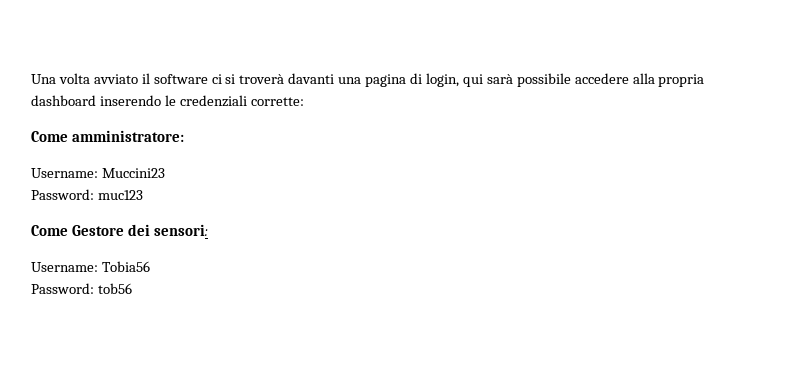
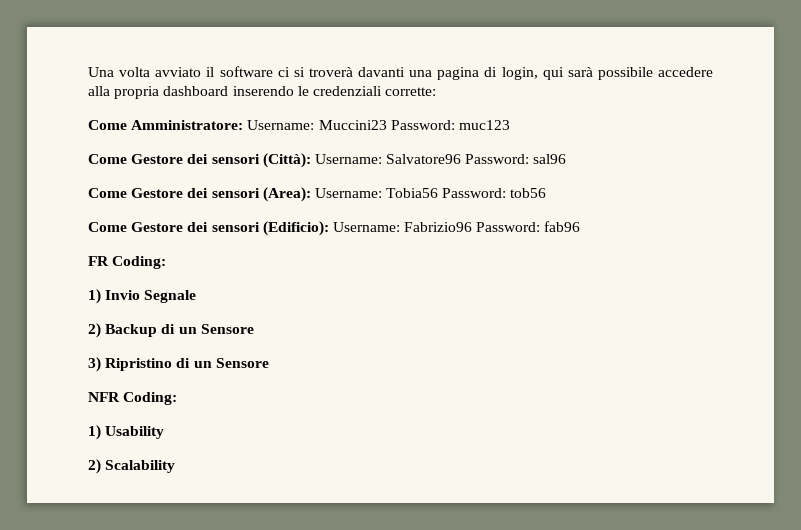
[71,130,184,142] amministratore: // -> [131,120,244,130] Amministratore:
(165, 173) // -> (387, 125) none
[153,224,208,236] sensori: // -> [211,153,567,168] [88,187,311,202] sensori (Città): Username: Salvatore96 Password: sal96 // Come Gestore dei sensori (Area):
(150, 266) // -> (439, 193) none
(132, 288) none -> [88,221,581,236] [88,256,167,269] [88,289,197,304] [88,323,254,338] [88,357,269,372] [88,392,178,405] [88,425,165,440] [88,459,176,474] // Come Gestore dei sensori (Edificio): Username: Fabrizio96 Password: fab96 // FR Coding: // 1) Invio Segnale // 2) Backup di un Sensore // 3) Ripristino di un Sensore // NFR Coding: // 1) Usability // 2) Scalability

